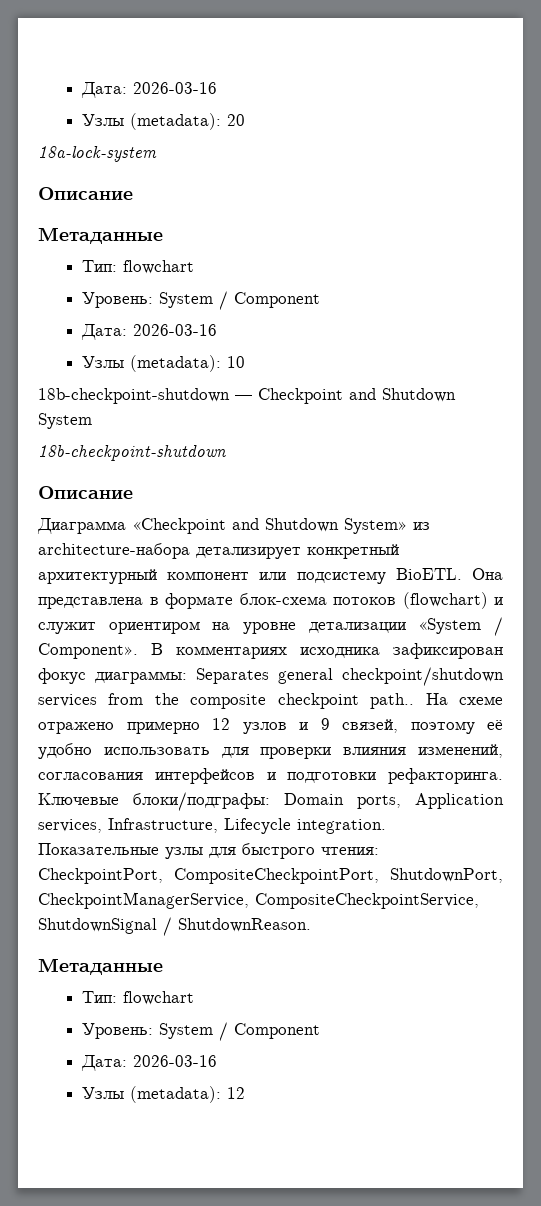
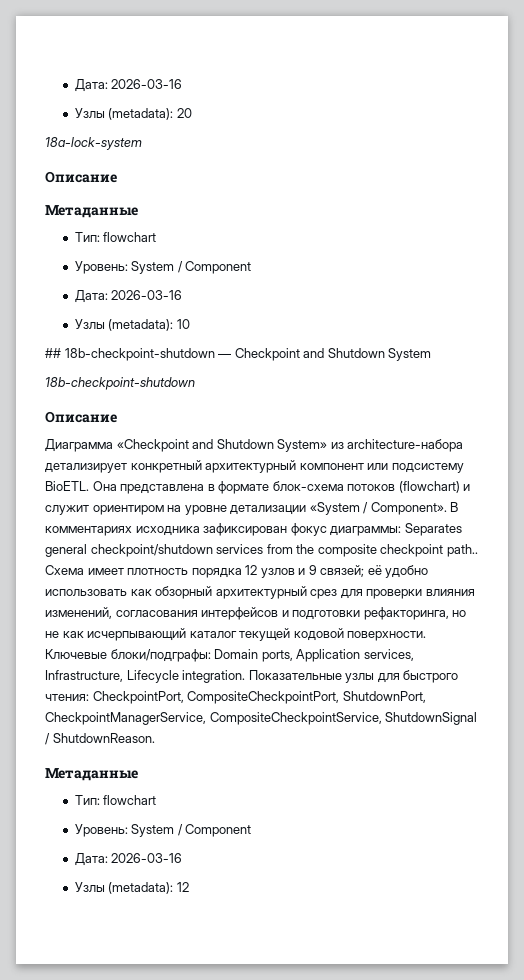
(245, 362) none -> [45,348,61,358] ##
[425,693,503,705] [38,721,200,734] На схеме отражено примерно -> [45,565,242,578] Схема имеет плотность порядка
[342,719,475,734] связей, поэтому -> [320,565,365,577] связей;
(210, 751) none -> [130,586,338,599] как обзорный архитектурный срез
[388,768,503,784] рефакторинга. -> [363,607,467,620] [45,628,427,641] рефакторинга, но не как исчерпывающий каталог текущей кодовой поверхности.

